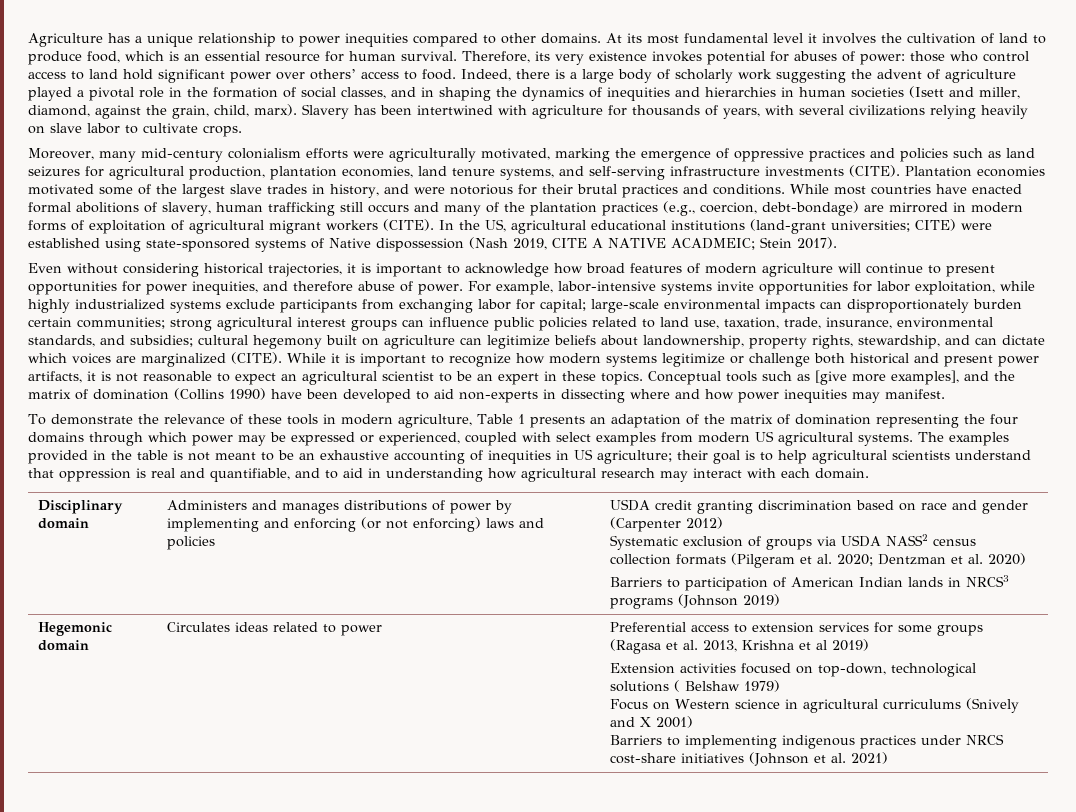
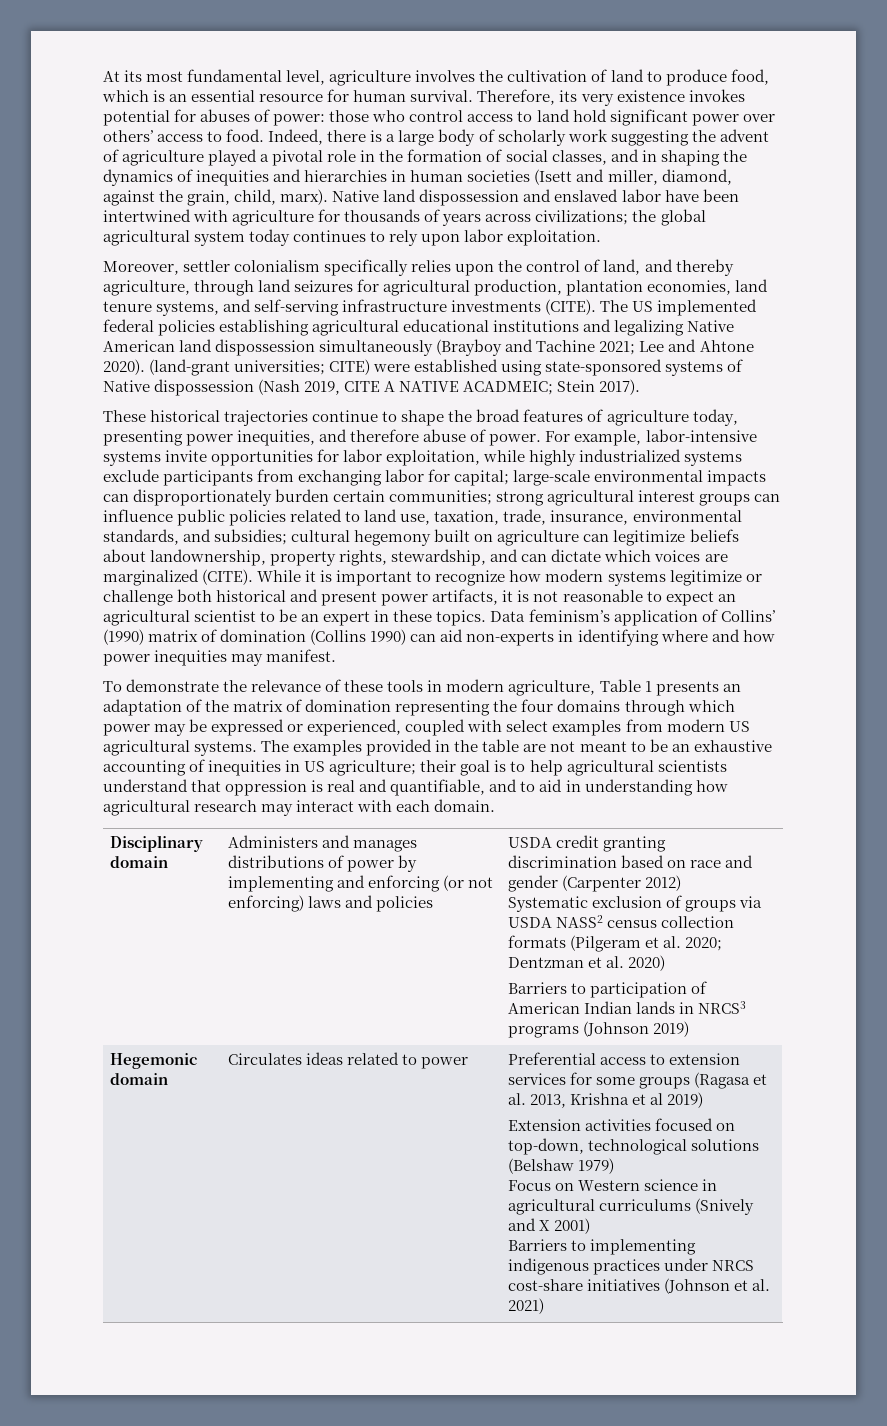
[28,33,601,47] Agriculture has a unique relationship to power inequities compared to other domains. -> (103, 76) none
[773,33,817,43] level it -> [286,70,412,86] level, agriculture
[302,104,376,119] Slavery has -> [332,189,699,206] Native land dispossession and enslaved labor have
[723,105,1028,119] [28,123,242,137] [28,148,1001,162] years, with several civilizations relying heavily on slave labor to cultivate crops. // Moreover, many mid-century colonialism efforts were agriculturally motivated, marking the emergence of oppressive practices and policies such as -> [442,209,706,226] [103,229,602,246] [103,259,734,276] [103,280,255,296] years across civilizations; the global agricultural system today continues to rely upon labor exploitation. // Moreover, settler colonialism specifically relies upon the control of land, and thereby agriculture, through
[905,166,1045,177] [28,184,1022,198] [28,201,1023,216] [28,219,745,234] Plantation economies motivated some of the largest slave trades in history, and were notorious for their brutal practices and conditions. While most countries have enacted formal abolitions of slavery, human trafficking still occurs and many of the plantation practices (e.g., coercion, debt-bondage) are mirrored in modern forms of exploitation of agricultural migrant workers (CITE). In the US, agricultural educational institutions -> [600,299,758,316] [103,319,735,336] [103,339,754,356] [103,359,145,375] The US implemented federal policies establishing agricultural educational institutions and legalizing Native American land dispossession simultaneously (Brayboy and Tachine 2021; Lee and Ahtone 2020).
[28,263,995,277] [28,281,141,295] Even without considering historical trajectories, it is important to acknowledge how broad features of modern agriculture will continue to present opportunities for -> [103,409,738,426] [103,430,183,446] These historical trajectories continue to shape the broad features of agriculture today, presenting
[648,370,1015,385] Conceptual tools such as [give more examples], and the -> [490,609,775,626] [103,629,144,645] Data feminism’s application of Collins’ (1990)
[271,389,429,403] have been developed to -> [410,634,437,642] can
[561,389,625,403] dissecting -> [577,629,659,646] identifying
[173,450,183,460] is -> [523,744,547,752] are
[673,680,740,692] ( Belshaw -> [507,1158,574,1174] (Belshaw

